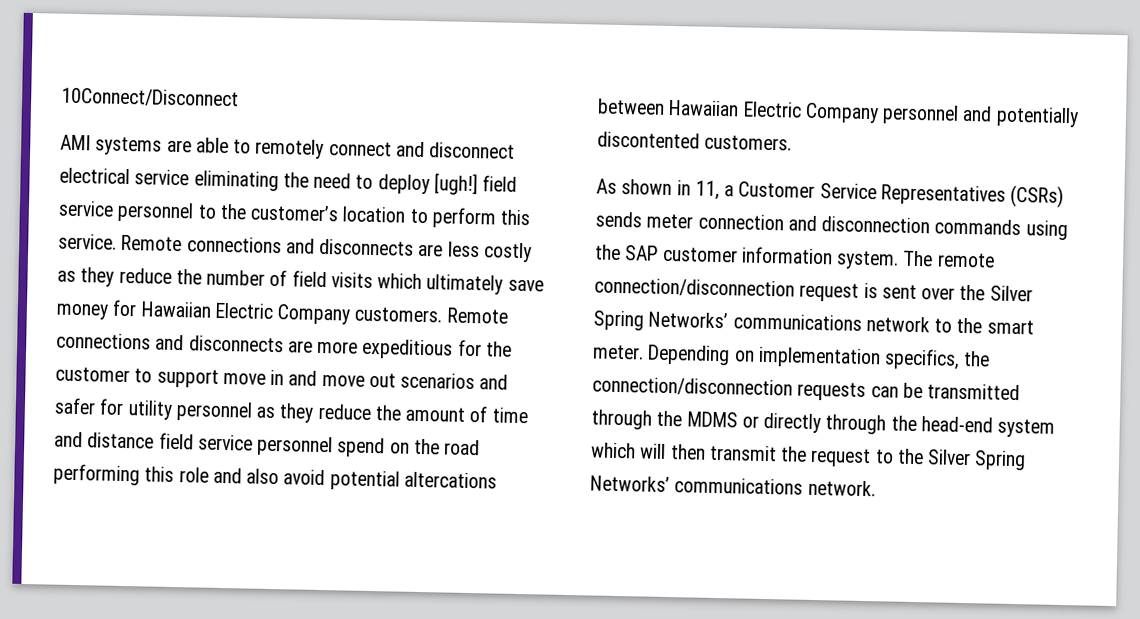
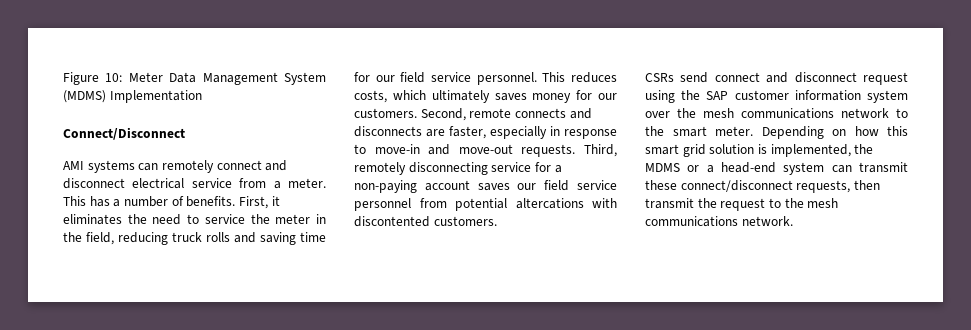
[61,87,239,108] 10Connect/Disconnect -> [63,72,326,85] [63,90,202,103] [63,127,185,140] Figure 10: Meter Data Management System (MDMS) Implementation // Connect/Disconnect
[166,137,252,154] are able to -> [138,163,159,171] can
[193,170,518,196] [58,200,532,229] [58,233,532,263] [57,267,544,295] [56,299,509,325] [56,332,512,360] [55,366,509,390] [54,397,528,424] [54,431,481,458] [53,463,497,491] [597,98,1079,128] [597,131,793,151] [596,178,1065,208] [595,211,1022,236] eliminating the need to deploy [ugh!] field service personnel to the customer’s location to perform this service. Remote connections and disconnects are less costly as they reduce the number of field visits which ultimately save money for Hawaiian Electric Company customers. Remote connections and disconnects are more expeditious for the customer to support move in and move out scenarios and safer for utility personnel as they reduce the amount of time and distance field service personnel spend on the road performing this role and also avoid potential altercations between Hawaiian Electric Company personnel and potentially discontented customers. // As shown in 11, a Customer Service Representatives (CSRs) sends meter connection and disconnection commands -> [239,178,326,189] [63,196,280,209] [63,214,326,225] [63,232,326,245] [354,72,617,85] [354,90,617,103] [354,108,592,121] [354,126,617,139] [354,144,617,157] [354,162,562,175] [354,180,617,193] [354,198,617,211] [354,216,497,227] [645,72,908,85] from a meter. This has a number of benefits. First, it eliminates the need to service the meter in the field, reducing truck rolls and saving time for our field service personnel. This reduces costs, which ultimately saves money for our customers. Second, remote connects and disconnects are faster, especially in response to move-in and move-out requests. Third, remotely disconnecting service for a non-paying account saves our field service personnel from potential altercations with discontented customers. // CSRs send connect and disconnect request
[836,250,995,270] [594,277,1033,302] [593,310,729,331] system. The remote connection/disconnection request is sent over the Silver Spring Networks’ -> [867,90,908,103] [645,108,734,118] system over the mesh
[757,346,991,370] [592,376,1021,402] [591,409,1056,438] [591,442,667,459] implementation specifics, the connection/disconnection requests can be transmitted through the MDMS or directly through the head-end system which will -> [854,126,908,136] [645,144,874,157] [645,162,908,175] [645,180,851,193] how this smart grid solution is implemented, the MDMS or a head-end system can transmit these connect/disconnect requests,
[927,449,1027,471] [590,475,670,493] Silver Spring Networks’ -> [807,198,839,208] mesh

